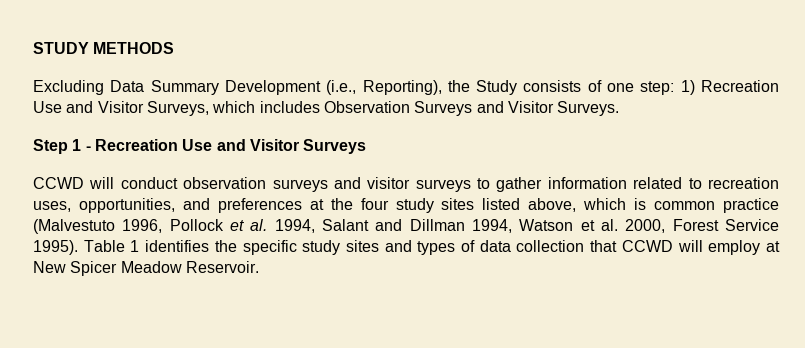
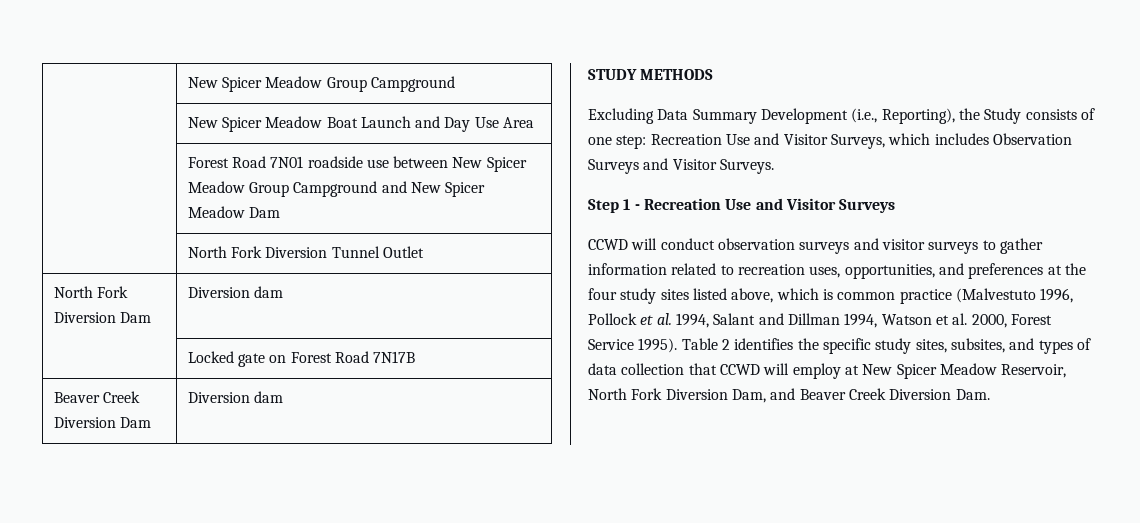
(33, 48) none -> [187,76,455,92] [187,116,535,132] [187,156,527,172] [187,181,486,197] [187,206,280,218] [187,246,424,258] [53,286,128,298] [53,312,151,323] [187,286,283,298] [187,351,416,367] [53,391,140,403] [53,417,151,428] [187,391,283,403] | New Spicer Meadow Group Campground // | New Spicer Meadow Boat Launch and Day Use Area // | Forest Road 7N01 roadside use between New Spicer Meadow Group Campground and New Spicer Meadow Dam // | North Fork Diversion Tunnel Outlet // North Fork Diversion Dam | Diversion dam // | Locked gate on Forest Road 7N17B // Beaver Creek Diversion Dam | Diversion dam //
[680,80,695,95] 1) -> (647, 142) none
[130,240,140,252] 1 -> [721,339,730,350] 2
[345,240,379,252] sites -> [915,338,1005,353] sites, subsites,
[185,261,259,273] Reservoir. -> [1001,364,1067,378] [588,388,990,403] Reservoir, North Fork Diversion Dam, and Beaver Creek Diversion Dam.

